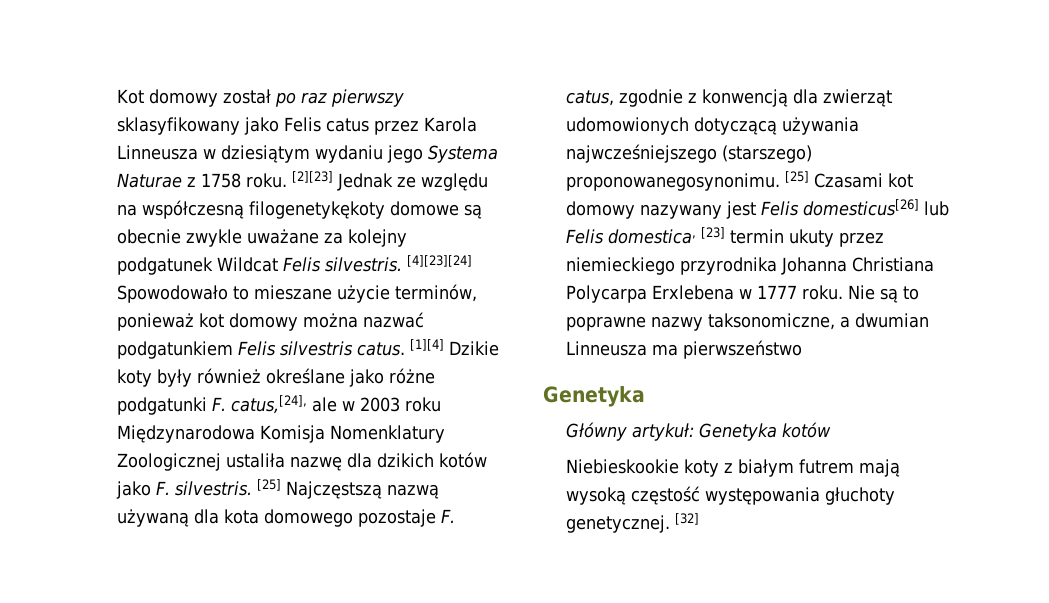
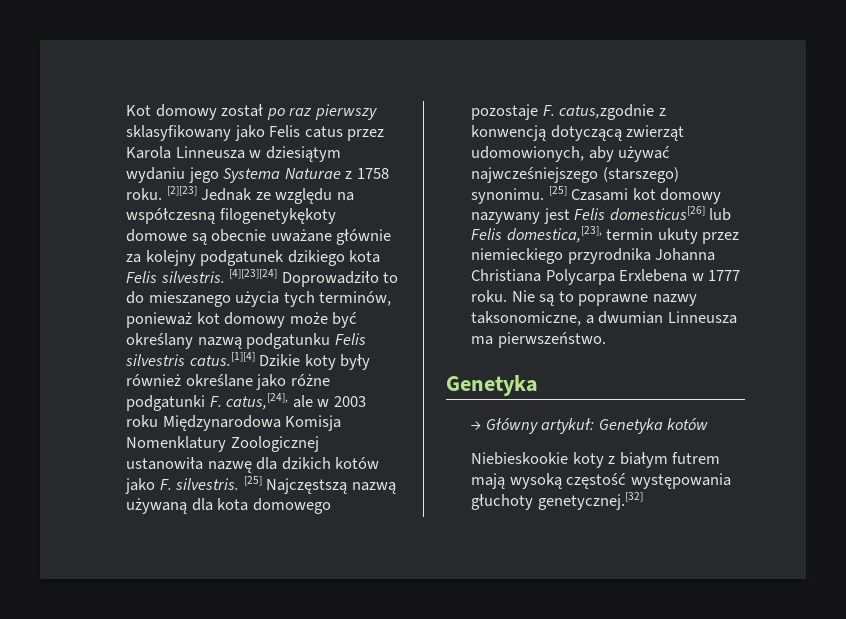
[185,229,319,247] zwykle uważane -> [270,229,392,245] uważane głównie
[216,257,278,272] Wildcat -> [287,250,381,266] dzikiego kota
[116,284,477,303] [116,312,424,331] [116,339,444,359] Spowodowało to mieszane użycie terminów, ponieważ kot domowy można nazwać podgatunkiem Felis silvestris catus. [1][4] -> [281,271,399,287] [126,291,392,307] [126,312,358,328] [126,333,366,349] [125,352,255,366] Doprowadziło to do mieszanego użycia tych terminów, ponieważ kot domowy może być określany nazwą podgatunku Felis silvestris catus.[1][4]
[225,453,285,468] ustaliła -> [126,457,204,470] ustanowiła
[565,89,892,107] [565,117,859,135] catus, zgodnie z konwencją dla zwierząt udomowionych dotyczącą używania -> [559,104,666,120] [471,125,685,141] [471,146,671,162] catus,zgodnie z konwencją dotyczącą zwierząt udomowionych, aby używać
[565,173,780,191] proponowanegosynonimu. -> [471,188,545,204] synonimu.
[607,227,725,244] domestica, [23] -> [506,226,602,243] domestica,[23],
[682,340,802,359] pierwszeństwo -> [497,332,606,348] pierwszeństwo.
(645, 396) none -> [471,421,482,430] →
[565,513,699,533] genetycznej. [32] -> [537,492,643,510] genetycznej.[32]

